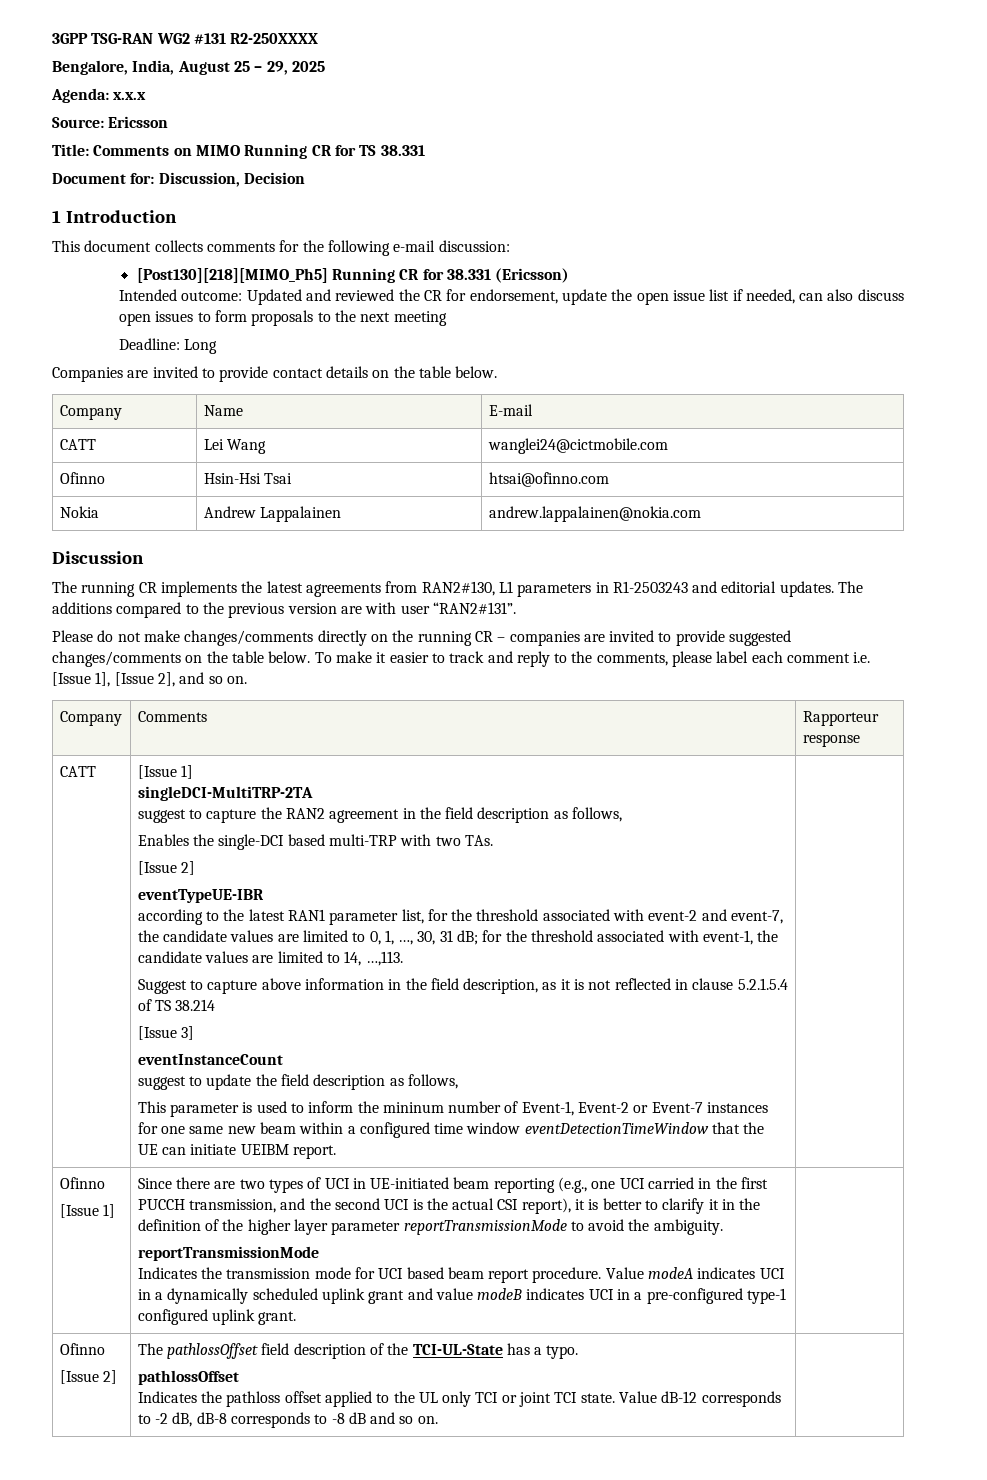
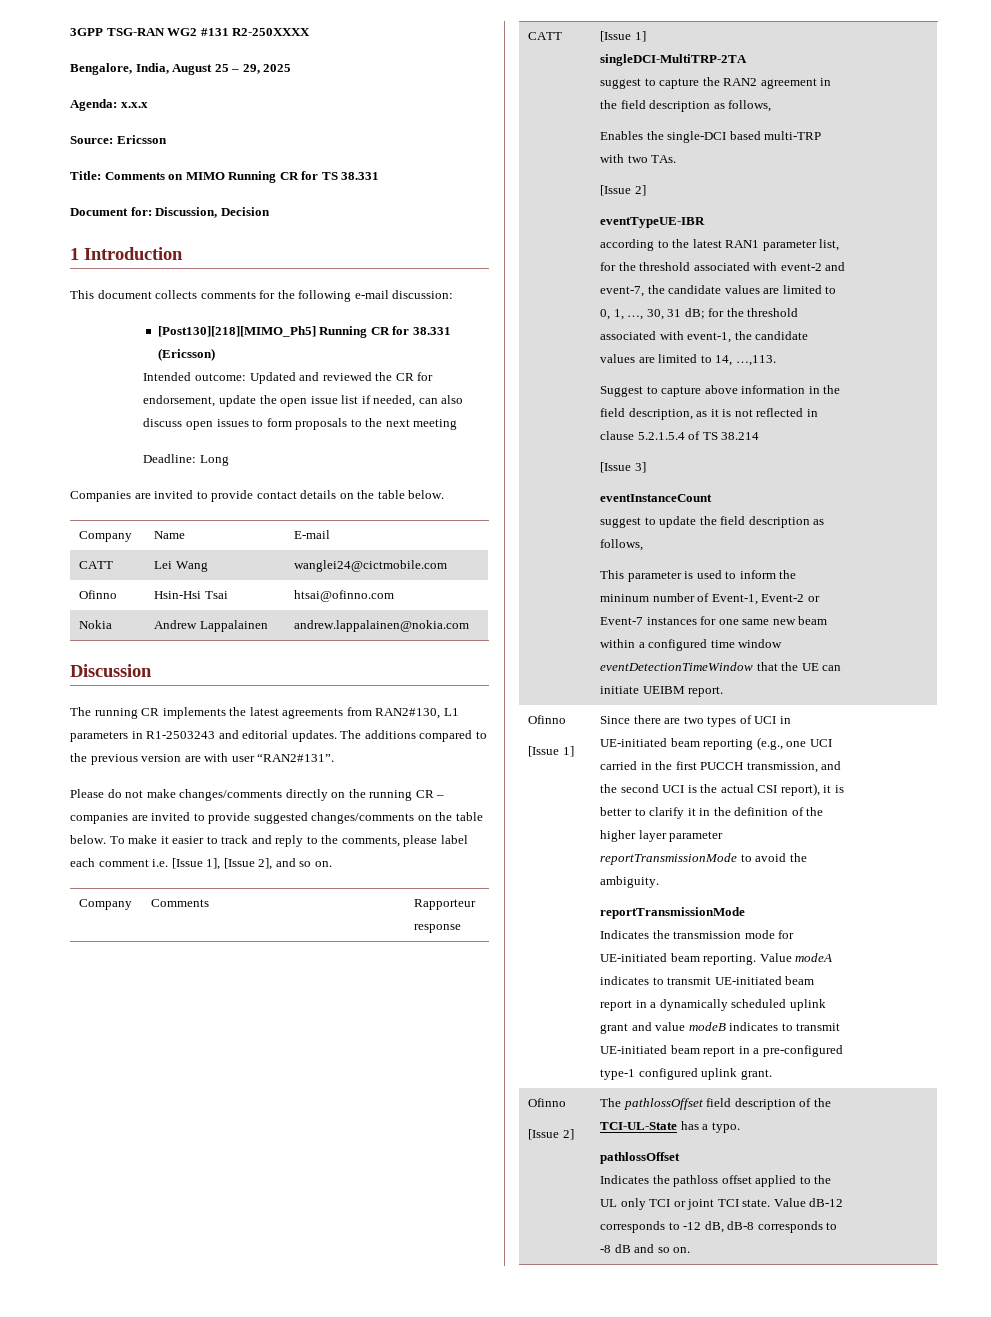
[378,1267,785,1283] UCI based beam report procedure. Value modeA indicates UCI -> [600,953,833,965] [600,976,815,985] [600,1000,633,1011] UE-initiated beam reporting. Value modeA indicates to transmit UE-initiated beam report
[588,1289,614,1300] UCI -> [781,1023,841,1031] [600,1045,736,1057] to transmit UE-initiated beam report
[154,1413,168,1424] -2 -> [683,1222,702,1230] -12

